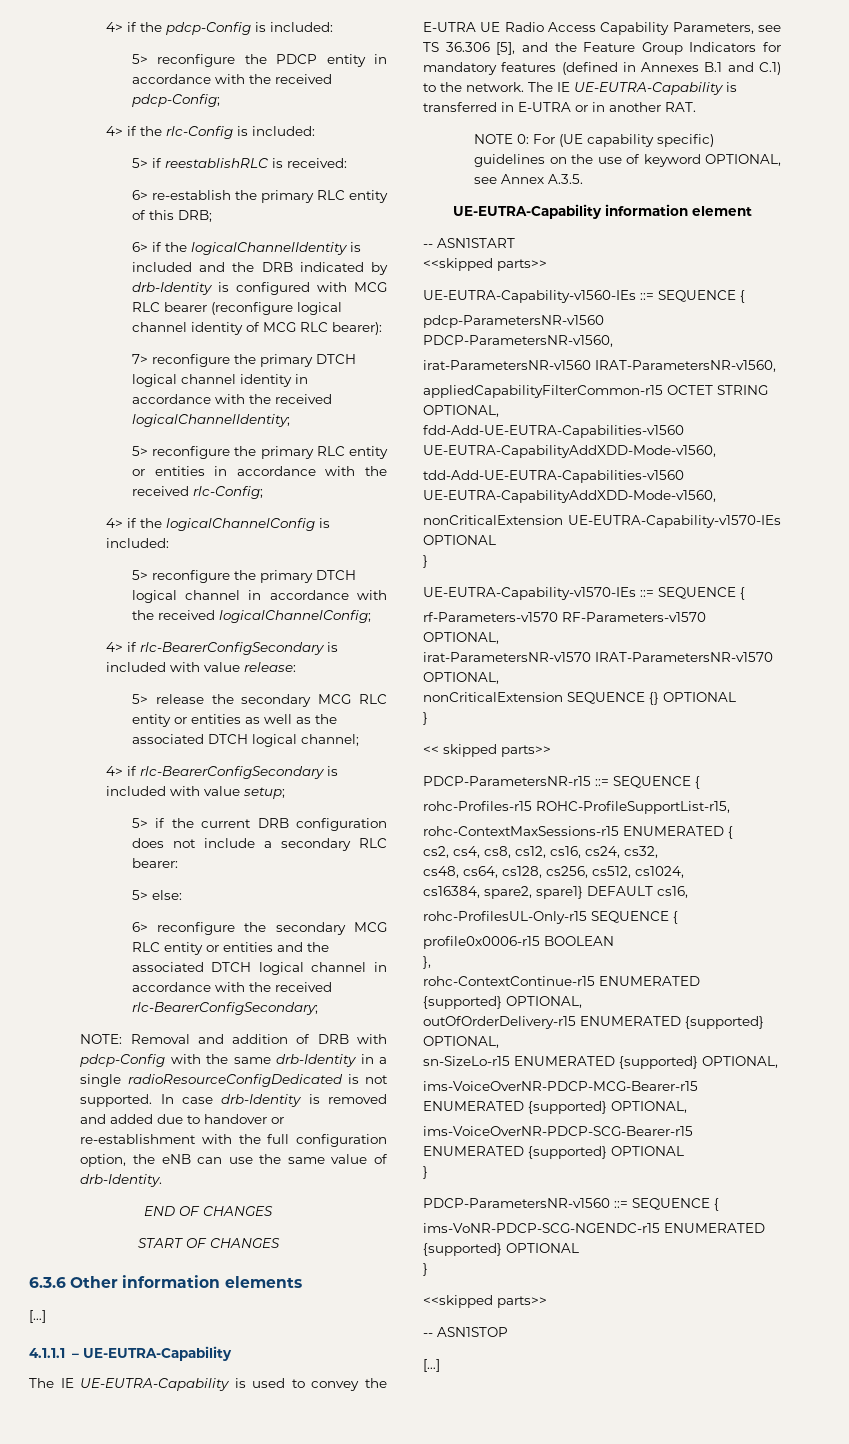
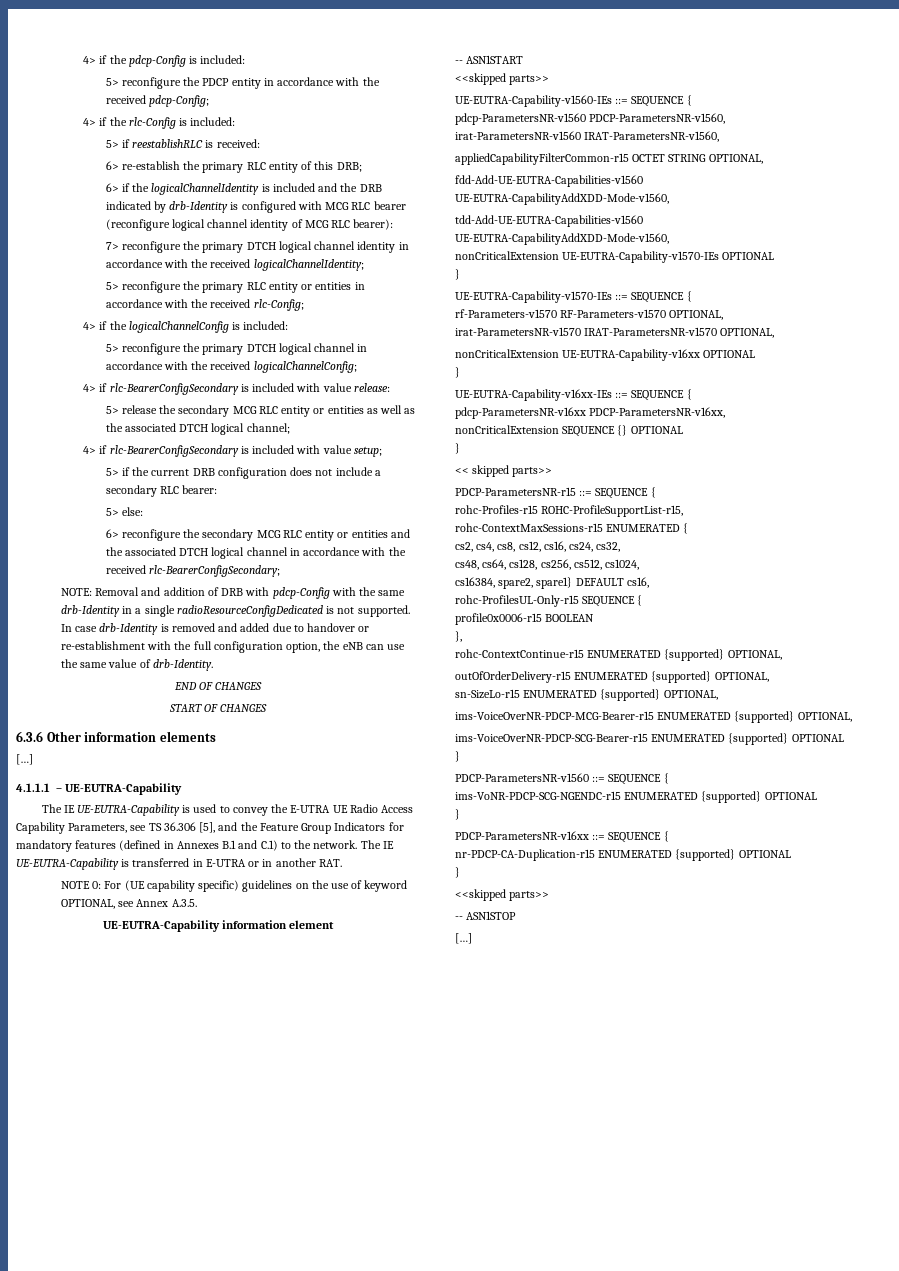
(499, 678) none -> [455,349,756,361] [455,367,460,378] [455,389,692,401] [455,407,726,419] // nonCriticalExtension UE-EUTRA-Capability-v16xx OPTIONAL // } // UE-EUTRA-Capability-v16xx-IEs ::= SEQUENCE { // pdcp-ParametersNR-v16xx PDCP-ParametersNR-v16xx,
(428, 1269) none -> [455,831,669,843] [455,849,791,861] [455,867,460,878] // PDCP-ParametersNR-v16xx ::= SEQUENCE { // nr-PDCP-CA-Duplication-r15 ENUMERATED {supported} OPTIONAL // }

